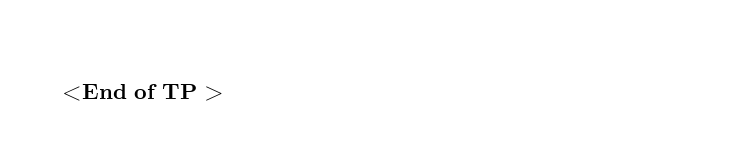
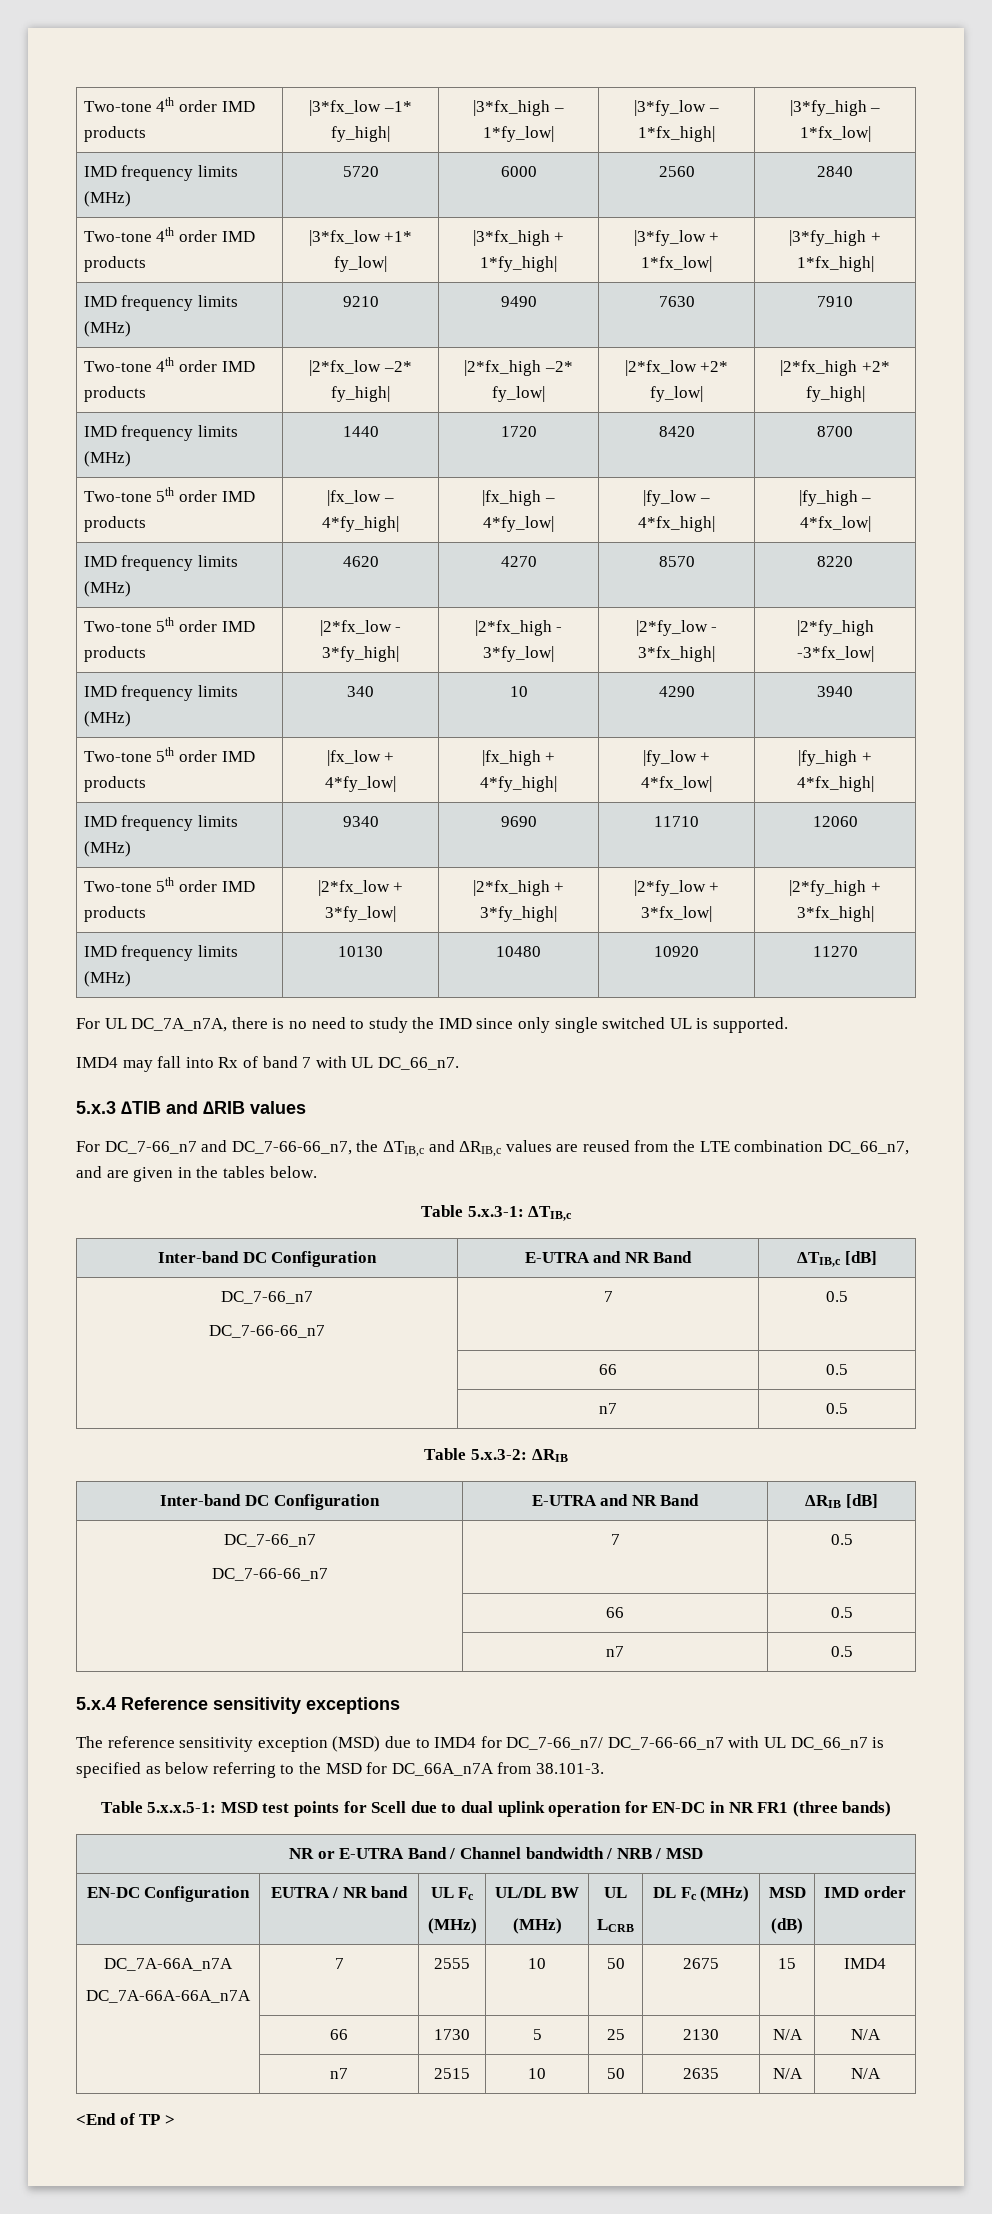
(62, 92) none -> [83,97,255,112] [83,126,146,142] [309,100,412,116] [331,126,390,142] [473,100,564,116] [483,126,554,142] [634,100,719,116] [638,126,715,142] [789,100,881,116] [799,126,871,142] [83,165,239,181] [83,191,131,207] [342,166,379,177] [500,166,537,177] [658,166,695,177] [817,166,853,177] [83,227,255,242] [83,256,146,272] [308,230,413,246] [334,256,387,272] [472,230,565,246] [480,256,557,272] [633,230,720,246] [641,256,712,272] [789,230,881,246] [796,256,874,272] [83,295,239,311] [83,321,131,337] [342,296,379,307] [500,296,537,307] [658,296,695,307] [817,296,853,307] [83,357,255,372] [83,386,146,402] [309,360,412,376] [331,386,390,402] [464,360,573,376] [492,386,545,402] [624,360,729,376] [650,386,703,402] [780,360,890,376] [805,386,865,402] [83,425,239,441] [83,451,131,467] [342,426,379,437] [500,426,537,437] [658,426,695,437] [817,426,853,437] [83,487,255,502] [83,516,146,532] [327,490,394,506] [322,516,399,532] [482,490,555,506] [483,516,554,532] [643,490,710,506] [638,516,715,532] [798,490,872,506] [799,516,871,532] [83,555,239,571] [83,581,131,597] [342,556,379,567] [500,556,537,567] [658,556,695,567] [817,556,853,567] [83,617,255,632] [83,646,146,662] [319,620,402,636] [322,646,399,662] [474,620,563,636] [483,646,554,662] [635,620,718,636] [638,646,715,662] [796,620,874,636] [796,646,874,662] [83,685,239,701] [83,711,131,727] [347,686,374,697] [509,686,528,697] [658,686,695,697] [817,686,853,697] [83,747,255,762] [83,776,146,792] [326,750,395,766] [325,776,396,792] [481,750,556,766] [480,776,557,792] [642,750,711,766] [641,776,712,792] [798,750,872,766] [796,776,874,792] [83,815,239,831] [83,841,131,857] [342,816,379,827] [500,816,537,827] [654,816,699,827] [812,816,858,827] [83,877,255,892] [83,906,146,922] [317,880,404,896] [325,906,396,922] [472,880,565,896] [480,906,557,922] [633,880,720,896] [641,906,712,922] [789,880,881,896] [796,906,874,922] [83,945,239,961] [83,971,131,987] [338,946,383,957] [496,946,541,957] [654,946,699,957] [812,946,858,957] [76,1017,789,1033] [76,1056,459,1072] [76,1101,306,1114] [76,1140,909,1157] [76,1166,317,1182] [420,1205,573,1221] [157,1251,378,1267] [524,1251,693,1263] [797,1251,877,1267] [221,1291,313,1304] [209,1325,325,1338] [603,1291,613,1302] [826,1291,848,1302] [599,1364,617,1375] [826,1364,848,1375] [599,1403,617,1414] [826,1403,848,1414] [424,1448,568,1462] [160,1494,380,1510] [531,1494,700,1506] [805,1494,878,1508] [223,1534,316,1547] [211,1568,328,1581] [610,1534,620,1545] [830,1534,853,1545] [606,1607,624,1618] [830,1607,853,1618] [606,1646,624,1657] [830,1646,853,1657] [76,1697,400,1714] [76,1736,885,1752] [76,1762,604,1778] [100,1801,892,1817] [289,1847,703,1859] [86,1886,251,1902] [270,1886,409,1898] [430,1887,475,1900] [427,1918,477,1934] [495,1887,579,1898] [512,1918,562,1934] [604,1887,627,1898] [597,1919,634,1932] [652,1886,750,1902] [768,1887,806,1898] [771,1918,803,1934] [824,1886,906,1898] [104,1958,233,1971] [86,1990,251,2003] [334,1958,344,1969] [434,1958,470,1969] [528,1958,546,1969] [606,1958,625,1969] [683,1958,719,1969] [778,1958,796,1969] [844,1958,886,1969] [330,2029,348,2040] [434,2029,470,2040] [532,2029,542,2040] [606,2029,625,2040] [683,2029,719,2040] [772,2029,803,2040] [850,2029,881,2040] [330,2068,348,2079] [434,2068,470,2079] [528,2068,546,2079] [606,2068,625,2079] [683,2068,719,2079] [772,2068,803,2079] [850,2068,881,2079] Two-tone 4th order IMD products | |3*fx_low –1* fy_high| | |3*fx_high – 1*fy_low| | |3*fy_low – 1*fx_high| | |3*fy_high – 1*fx_low| // IMD frequency limits (MHz) | 5720 | 6000 | 2560 | 2840 // Two-tone 4th order IMD products | |3*fx_low +1* fy_low| | |3*fx_high + 1*fy_high| | |3*fy_low + 1*fx_low| | |3*fy_high + 1*fx_high| // IMD frequency limits (MHz) | 9210 | 9490 | 7630 | 7910 // Two-tone 4th order IMD products | |2*fx_low –2* fy_high| | |2*fx_high –2* fy_low| | |2*fx_low +2* fy_low| | |2*fx_high +2* fy_high| // IMD frequency limits (MHz) | 1440 | 1720 | 8420 | 8700 // Two-tone 5th order IMD products | |fx_low – 4*fy_high| | |fx_high – 4*fy_low| | |fy_low – 4*fx_high| | |fy_high – 4*fx_low| // IMD frequency limits (MHz) | 4620 | 4270 | 8570 | 8220 // Two-tone 5th order IMD products | |2*fx_low - 3*fy_high| | |2*fx_high - 3*fy_low| | |2*fy_low - 3*fx_high| | |2*fy_high -3*fx_low| // IMD frequency limits (MHz) | 340 | 10 | 4290 | 3940 // Two-tone 5th order IMD products | |fx_low + 4*fy_low| | |fx_high + 4*fy_high| | |fy_low + 4*fx_low| | |fy_high + 4*fx_high| // IMD frequency limits (MHz) | 9340 | 9690 | 11710 | 12060 // Two-tone 5th order IMD products | |2*fx_low + 3*fy_low| | |2*fx_high + 3*fy_high| | |2*fy_low + 3*fx_low| | |2*fy_high + 3*fx_high| // IMD frequency limits (MHz) | 10130 | 10480 | 10920 | 11270 // For UL DC_7A_n7A, there is no need to study the IMD since only single switched UL is supported. // IMD4 may fall into Rx of band 7 with UL DC_66_n7. // 5.x.3 ∆TIB and ∆RIB values // For DC_7-66_n7 and DC_7-66-66_n7, the ΔTIB,c and ΔRIB,c values are reused from the LTE combination DC_66_n7, and are given in the tables below. // Table 5.x.3-1: ΔTIB,c // Inter-band DC Configuration | E-UTRA and NR Band | ΔTIB,c [dB] // DC_7-66_n7 // DC_7-66-66_n7 | 7 | 0.5 // | 66 | 0.5 // | n7 | 0.5 // Table 5.x.3-2: ΔRIB // Inter-band DC Configuration | E-UTRA and NR Band | ΔRIB [dB] // DC_7-66_n7 // DC_7-66-66_n7 | 7 | 0.5 // | 66 | 0.5 // | n7 | 0.5 // 5.x.4 Reference sensitivity exceptions // The reference sensitivity exception (MSD) due to IMD4 for DC_7-66_n7/ DC_7-66-66_n7 with UL DC_66_n7 is specified as below referring to the MSD for DC_66A_n7A from 38.101-3. // Table 5.x.x.5-1: MSD test points for Scell due to dual uplink operation for EN-DC in NR FR1 (three bands) // NR or E-UTRA Band / Channel bandwidth / NRB / MSD // EN-DC Configuration | EUTRA / NR band | UL Fc // (MHz) | UL/DL BW // (MHz) | UL // LCRB | DL Fc (MHz) | MSD // (dB) | IMD order // DC_7A-66A_n7A // DC_7A-66A-66A_n7A | 7 | 2555 | 10 | 50 | 2675 | 15 | IMD4 // | 66 | 1730 | 5 | 25 | 2130 | N/A | N/A // | n7 | 2515 | 10 | 50 | 2635 | N/A | N/A //

